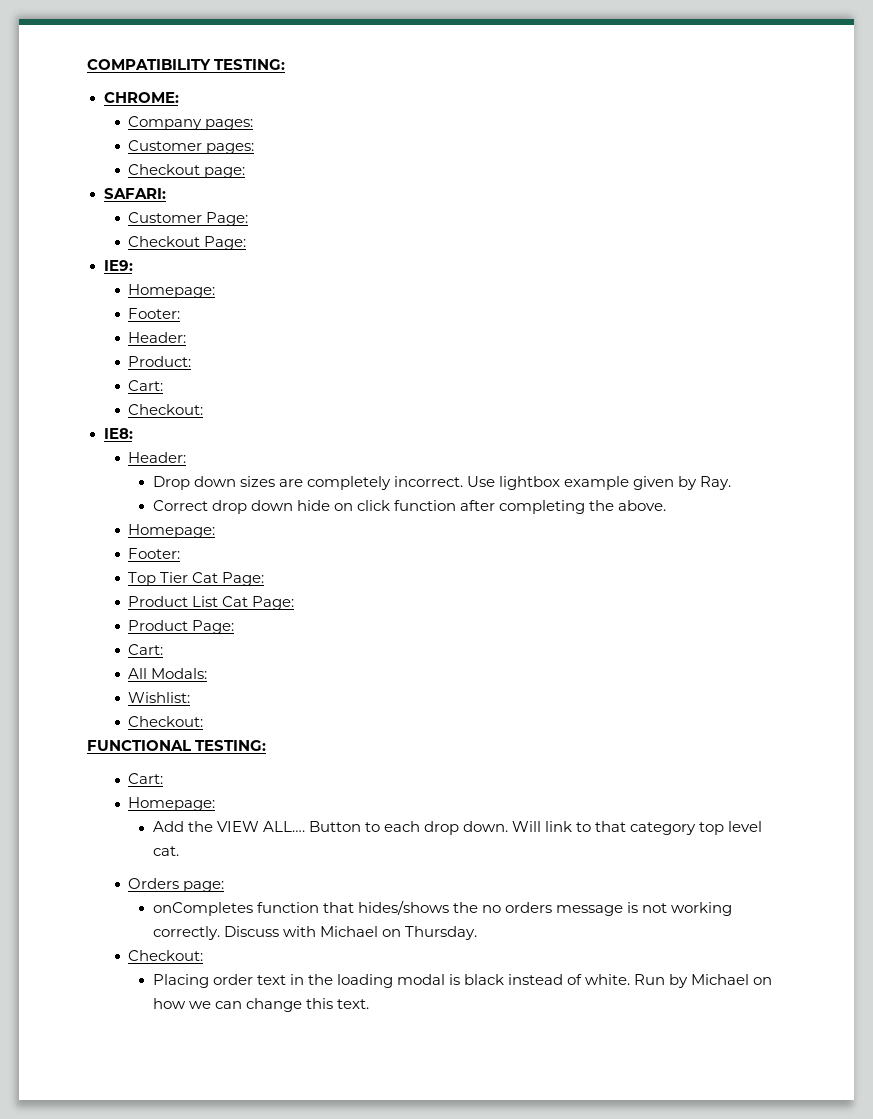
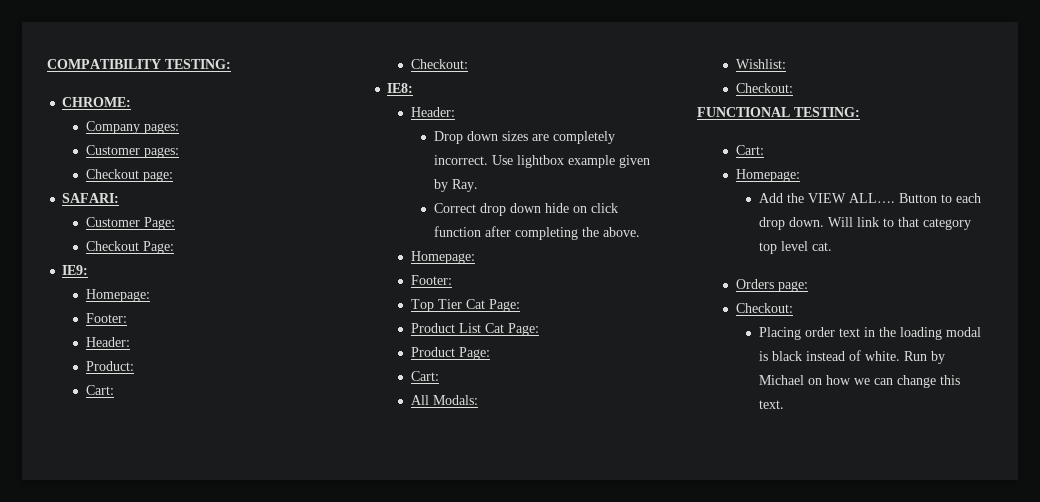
[152,900,733,916] [152,926,477,940] // onCompletes function that hides/shows the no orders message is not working correctly. Discuss with Michael on Thursday. -> (808, 286) none

